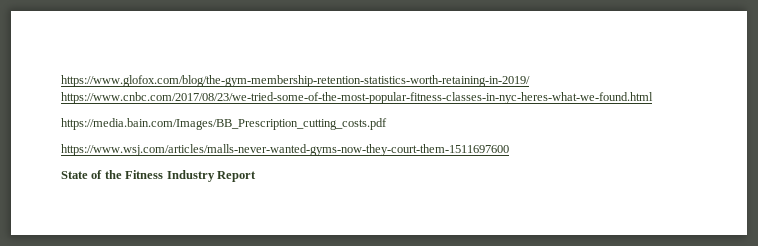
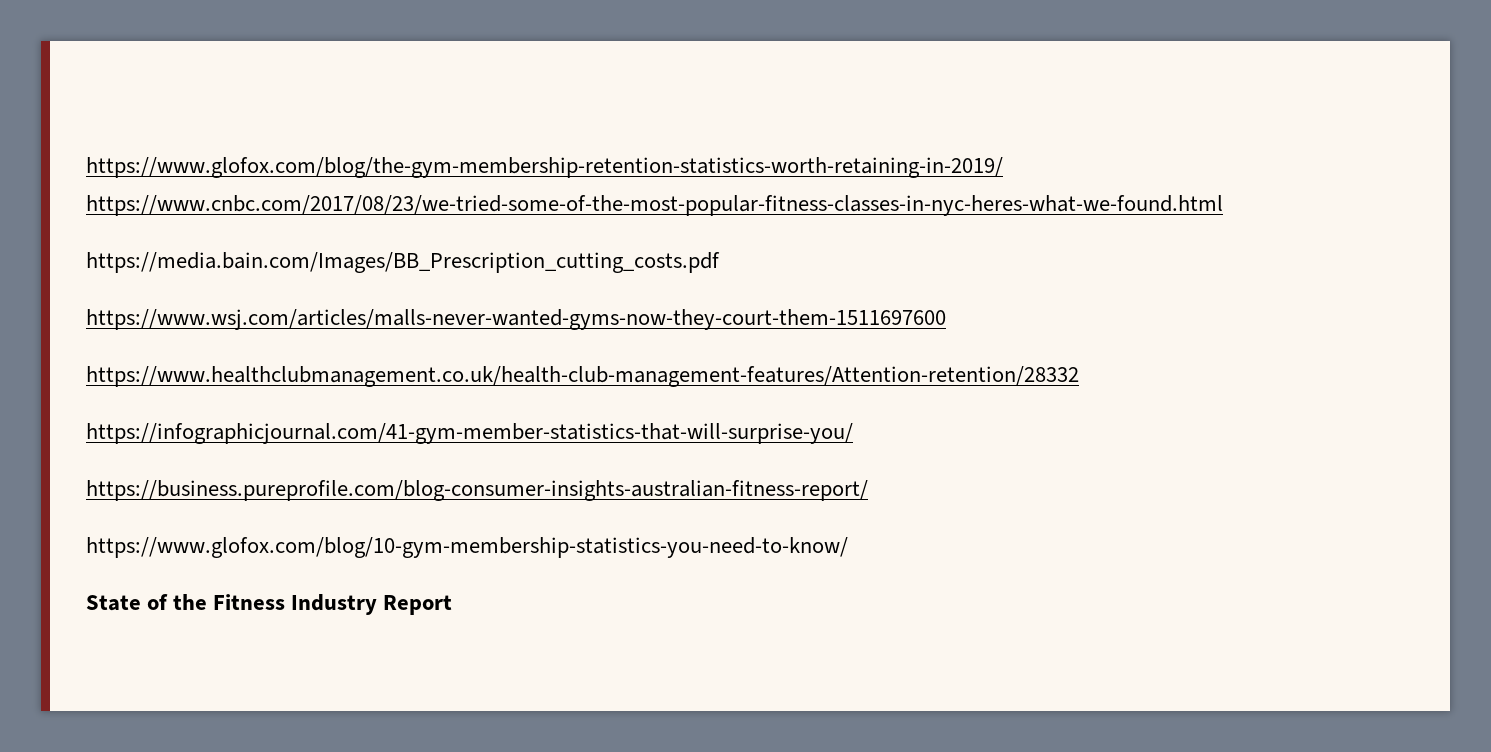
(509, 150) none -> [86,366,1079,387] [86,423,853,444] [86,480,868,501] [86,537,848,558] // https://www.healthclubmanagement.co.uk/health-club-management-features/Attention-retention/28332 // https://infographicjournal.com/41-gym-member-statistics-that-will-surprise-you/ // https://business.pureprofile.com/blog-consumer-insights-australian-fitness-report/ // https://www.glofox.com/blog/10-gym-membership-statistics-you-need-to-know/

